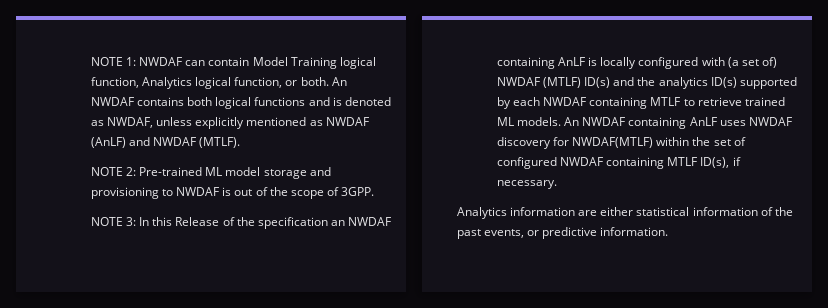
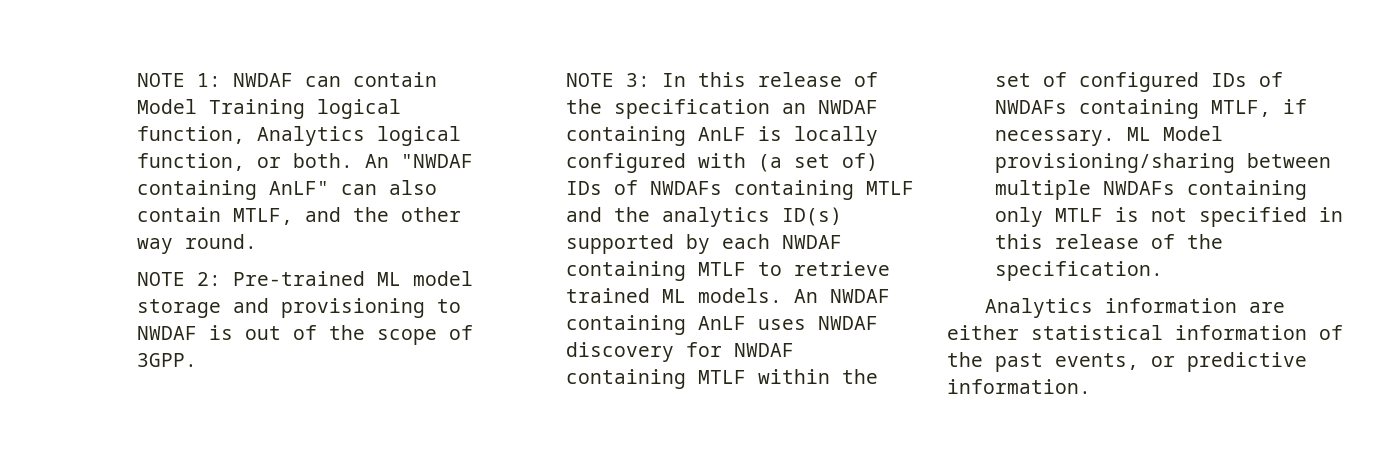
[91,97,391,109] [91,117,369,129] [91,137,241,148] NWDAF contains both logical functions and is denoted as NWDAF, unless explicitly mentioned as NWDAF (AnLF) and NWDAF (MTLF). -> [400,154,473,168] [136,180,437,200] [136,207,461,225] [136,234,257,254] "NWDAF containing AnLF" can also contain MTLF, and the other way round.
[175,217,220,226] Release -> [757,72,842,87] release
[497,77,611,88] NWDAF (MTLF) ID(s) -> [565,180,914,200] IDs of NWDAFs containing MTLF
[572,137,654,148] NWDAF(MTLF) -> [733,343,794,357] [565,369,746,389] NWDAF containing MTLF
[560,157,741,169] [497,180,558,189] NWDAF containing MTLF ID(s), if necessary. -> [1210,72,1283,87] [994,99,1307,119] [994,126,1223,146] [994,153,1331,173] [994,180,1307,200] [994,207,1343,227] [994,234,1223,249] [994,261,1163,281] IDs of NWDAFs containing MTLF, if necessary. ML Model provisioning/sharing between multiple NWDAFs containing only MTLF is not specified in this release of the specification.

